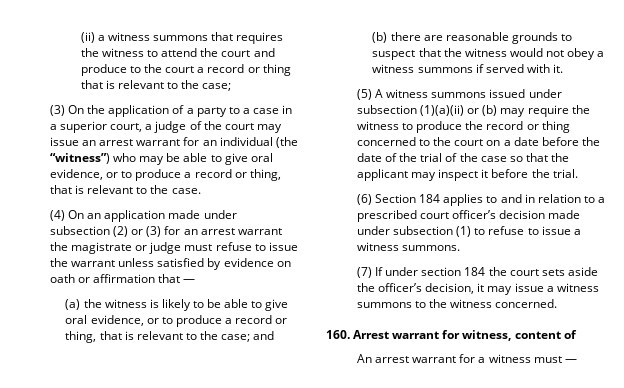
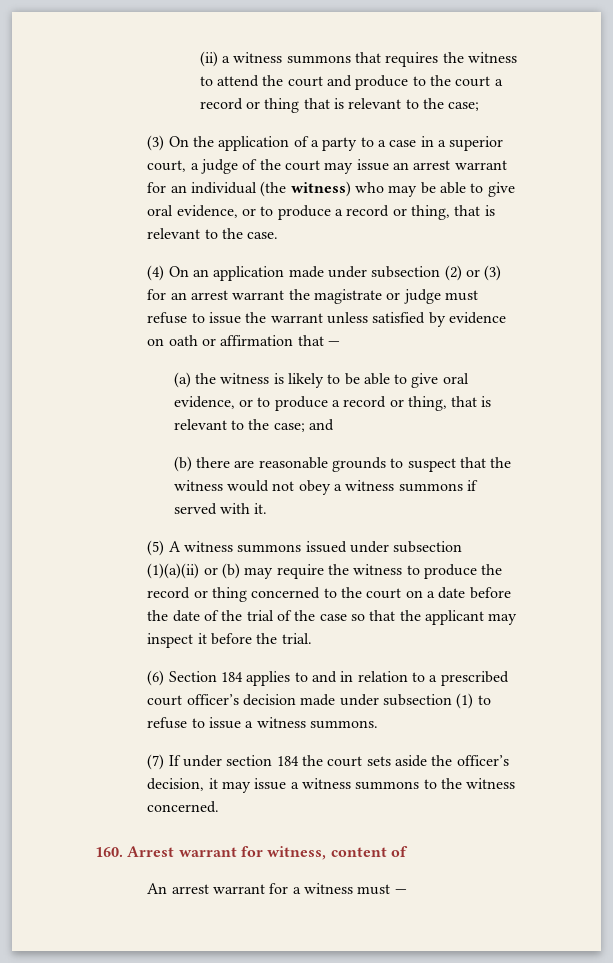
[49,153,110,164] “witness”) -> [290,181,351,197] witness)

